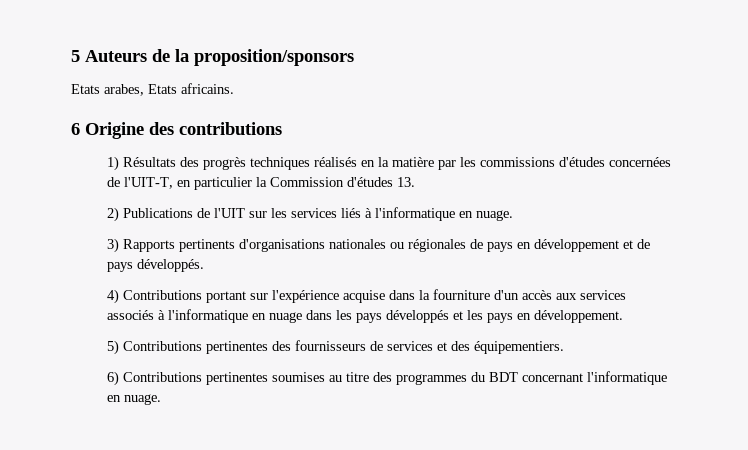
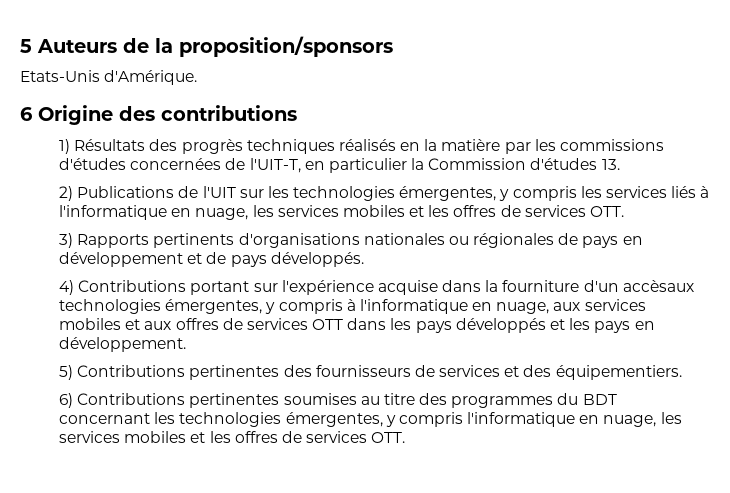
[71,83,234,96] Etats arabes, Etats africains. -> [20,70,198,85] Etats-Unis d'Amérique.
(288, 213) none -> [293,186,602,201] technologies émergentes, y compris les
[476,210,514,221] nuage. -> [195,205,625,220] nuage, les services mobiles et les offres de services OTT.
[522,290,627,300] [107,309,303,323] accès aux services associés à l'informatique en nuage -> [622,280,694,292] [58,299,646,314] [58,318,344,330] accèsaux technologies émergentes, y compris à l'informatique en nuage, aux services mobiles et aux offres de services OTT
[587,371,668,385] [107,394,162,405] l'informatique en nuage. -> [154,412,682,427] [58,431,406,443] les technologies émergentes, y compris l'informatique en nuage, les services mobiles et les offres de services OTT.

